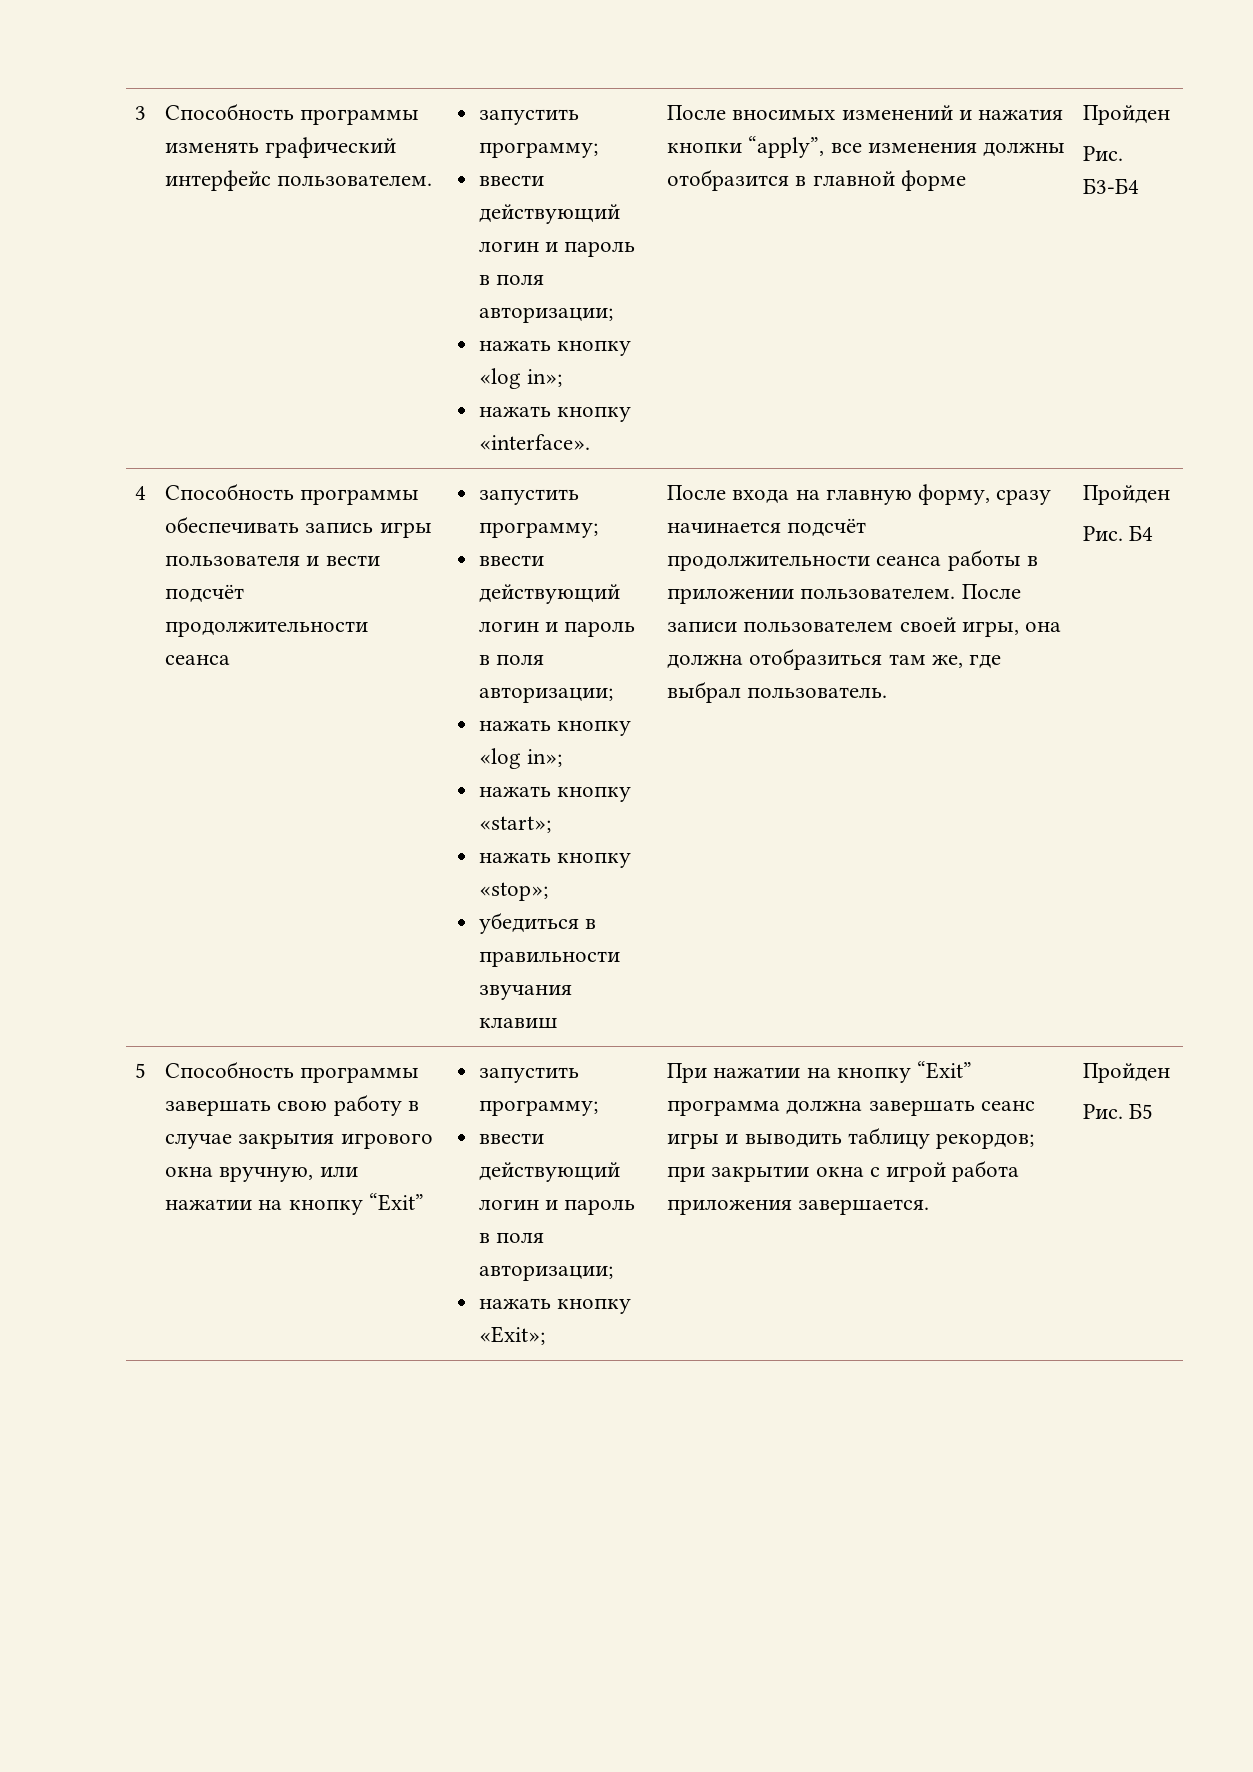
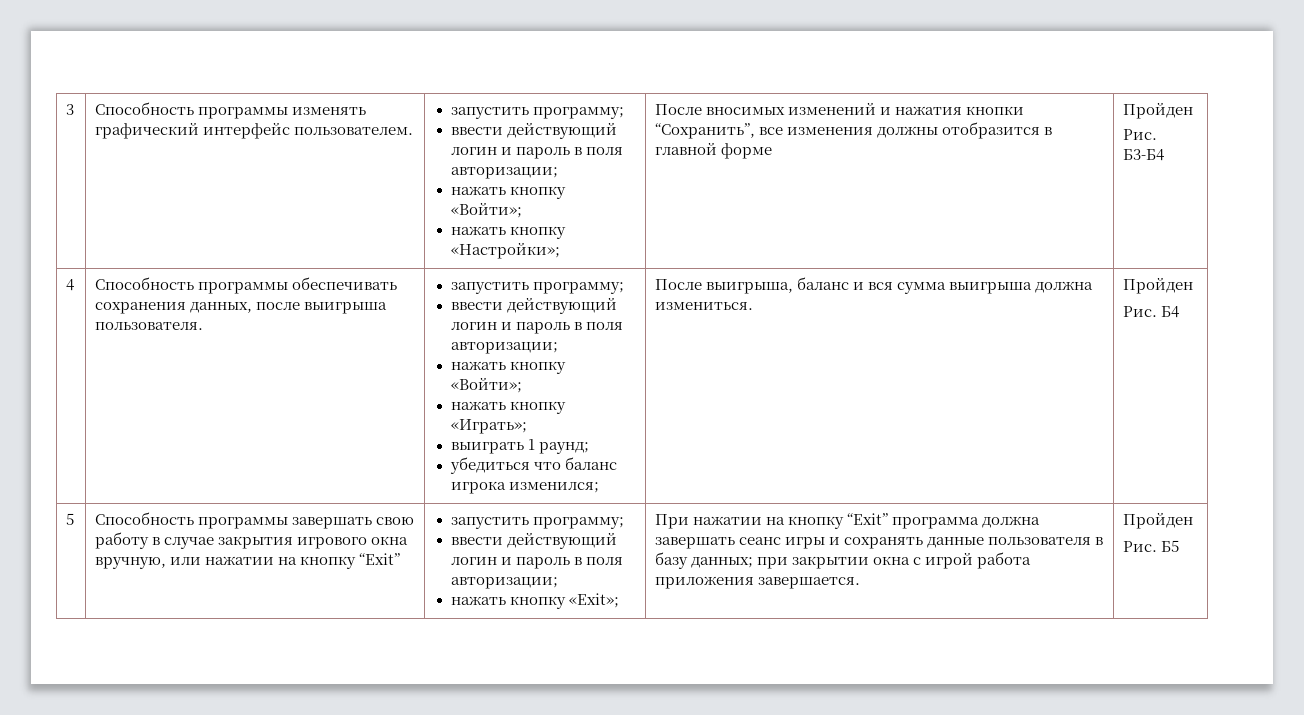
[478,368,562,389] [478,406,631,422] [478,434,590,450] «log in»; // нажать кнопку «interface». -> [450,202,522,218] [450,226,566,239] [450,242,560,259] «Войти»; // нажать кнопку «Настройки»;
[748,136,825,158] “apply”, -> [655,123,756,139] “Сохранить”,
[305,522,432,538] [165,555,380,566] [165,584,245,603] [165,621,369,637] [165,655,231,665] запись игры пользователя и вести подсчёт продолжительности сеанса -> [95,302,388,314] [95,322,204,330] сохранения данных, после выигрыша пользователя.
[478,748,562,769] [478,786,631,802] [478,816,551,833] [478,852,631,868] [478,882,548,901] [478,912,596,934] [478,951,620,967] [478,985,572,1000] [478,1017,558,1029] [667,484,1052,505] [667,518,867,537] [667,549,1038,571] [667,584,1021,604] [667,617,1062,637] [667,648,1002,670] [667,681,888,703] «log in»; // нажать кнопку «start»; // нажать кнопку «stop»; // убедиться в правильности звучания клавиш | После входа на главную форму, сразу начинается подсчёт продолжительности сеанса работы в приложении пользователем. После записи пользователем своей игры, она должна отобразиться там же, где выбрал пользователь. -> [450,377,522,393] [450,401,566,414] [450,419,527,434] [450,439,589,454] [449,457,617,474] [450,481,599,494] [655,277,1094,294] [655,302,754,310] «Войти»; // нажать кнопку «Играть»; // выиграть 1 раунд; // убедиться что баланс игрока изменился; | После выигрыша, баланс и вся сумма выигрыша должна измениться.
[744,1127,1035,1149] выводить таблицу рекордов; -> [844,537,1104,549] [655,552,754,569] сохранять данные пользователя в базу данных;

